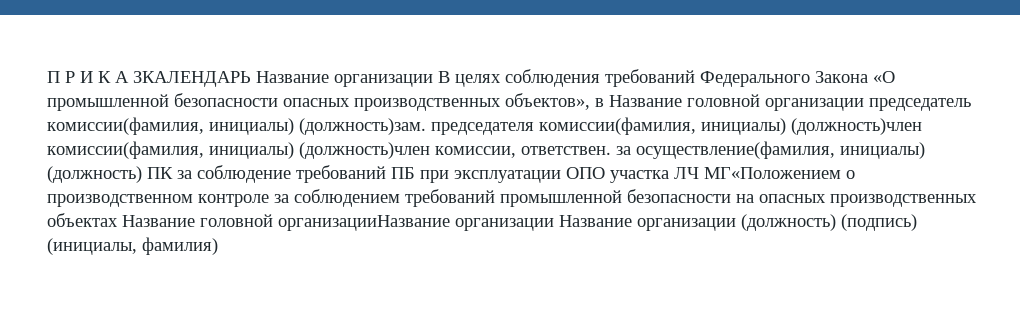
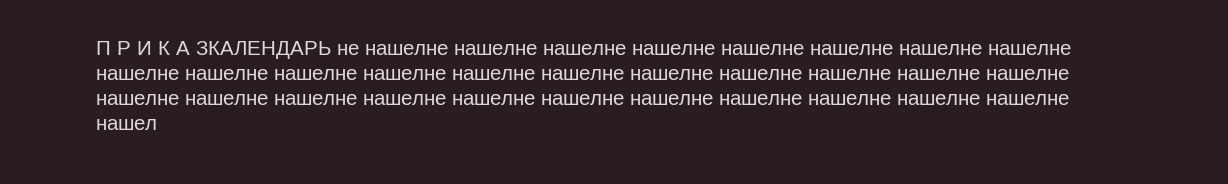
[256,69,895,87] [47,93,971,111] [47,117,922,135] [47,141,925,159] [47,165,855,183] [47,189,977,207] [47,213,917,231] [47,237,218,255] Название организации В целях соблюдения требований Федерального Закона «О промышленной безопасности опасных производственных объектов», в Название головной организации председатель комиссии(фамилия, инициалы) (должность)зам. председателя комиссии(фамилия, инициалы) (должность)член комиссии(фамилия, инициалы) (должность)член комиссии, ответствен. за осуществление(фамилия, инициалы) (должность) ПК за соблюдение требований ПБ при эксплуатации ОПО участка ЛЧ МГ«Положением о производственном контроле за соблюдением требований промышленной безопасности на опасных производственных объектах Название головной организацииНазвание организации Название организации (должность) (подпись) (инициалы, фамилия) -> [337,44,1071,55] [96,69,1069,80] [96,94,1069,105] [96,119,157,130] не нашелне нашелне нашелне нашелне нашелне нашелне нашелне нашелне нашелне нашелне нашелне нашелне нашелне нашелне нашелне нашелне нашелне нашелне нашелне нашелне нашелне нашелне нашелне нашелне нашелне нашелне нашелне нашелне нашелне нашелне нашел

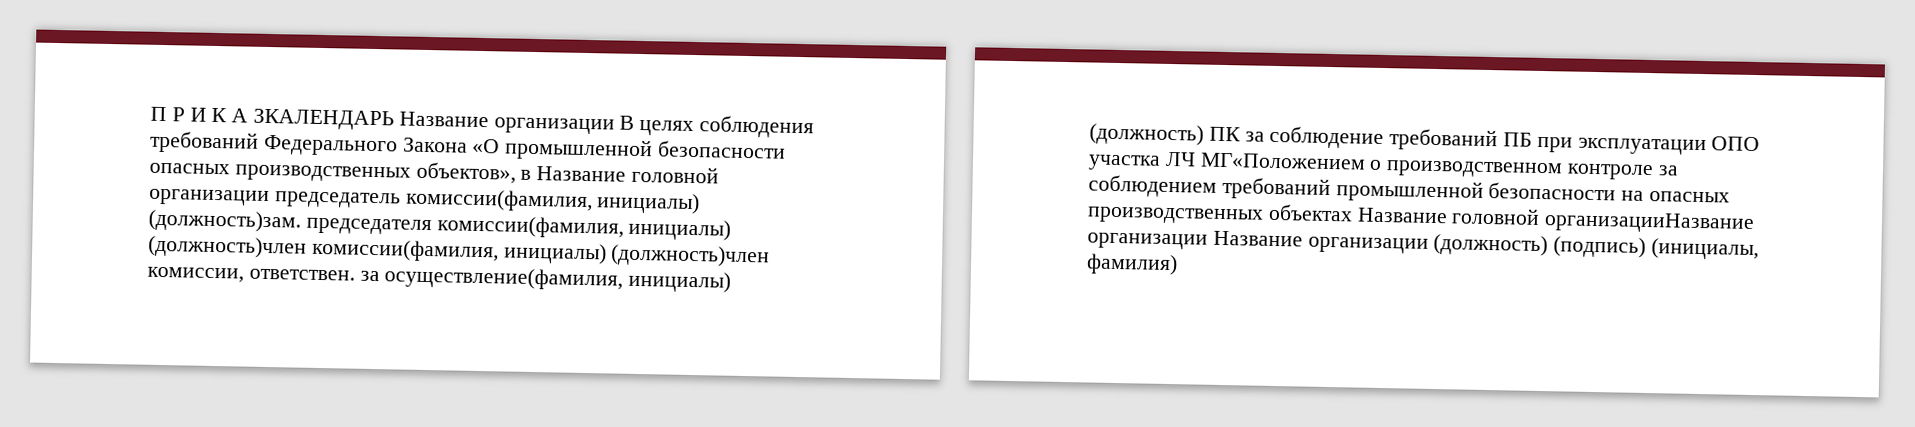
[337,44,1071,55] [96,69,1069,80] [96,94,1069,105] [96,119,157,130] не нашелне нашелне нашелне нашелне нашелне нашелне нашелне нашелне нашелне нашелне нашелне нашелне нашелне нашелне нашелне нашелне нашелне нашелне нашелне нашелне нашелне нашелне нашелне нашелне нашелне нашелне нашелне нашелне нашелне нашелне нашел -> [398,111,815,139] [150,130,787,162] [149,161,720,184] [149,188,701,215] [148,209,732,241] [148,235,771,268] [147,266,732,293] [1089,123,1761,156] [1088,151,1679,181] [1088,174,1731,203] [1087,203,1756,235] [1087,230,1760,261] [1086,253,1178,276] Название организации В целях соблюдения требований Федерального Закона «О промышленной безопасности опасных производственных объектов», в Название головной организации председатель комиссии(фамилия, инициалы) (должность)зам. председателя комиссии(фамилия, инициалы) (должность)член комиссии(фамилия, инициалы) (должность)член комиссии, ответствен. за осуществление(фамилия, инициалы) (должность) ПК за соблюдение требований ПБ при эксплуатации ОПО участка ЛЧ МГ«Положением о производственном контроле за соблюдением требований промышленной безопасности на опасных производственных объектах Название головной организацииНазвание организации Название организации (должность) (подпись) (инициалы, фамилия)

